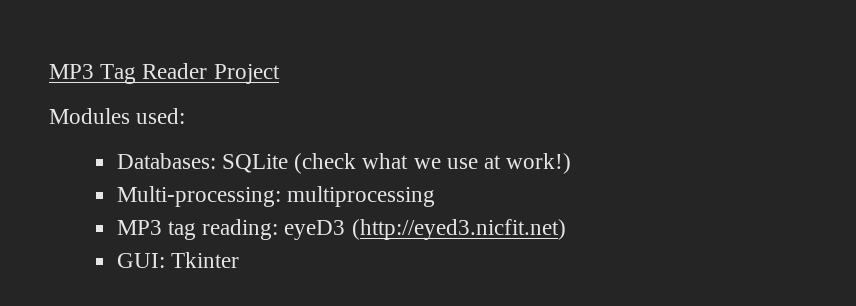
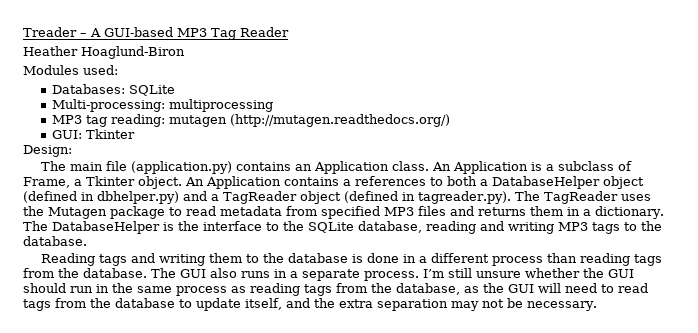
(49, 71) none -> [23,27,173,37] Treader – A GUI-based
[213,64,280,84] Project -> [23,46,185,59] // Heather Hoaglund-Biron
[294,153,572,174] (check what we use at work!) -> (176, 90) none
[284,219,566,240] eyeD3 (http://eyed3.nicfit.net) -> [169,114,451,127] mutagen (http://mutagen.readthedocs.org/)
(240, 260) none -> [23,145,72,157] [41,161,633,174] [23,176,644,189] [23,191,651,204] [23,206,664,219] [23,221,662,234] [23,236,87,246] [41,253,663,266] [23,268,634,281] [23,283,648,296] [23,298,597,311] // Design: // The main file (application.py) contains an Application class. An Application is a subclass of Frame, a Tkinter object. An Application contains a references to both a DatabaseHelper object (defined in dbhelper.py) and a TagReader object (defined in tagreader.py). The TagReader uses the Mutagen package to read metadata from specified MP3 files and returns them in a dictionary. The DatabaseHelper is the interface to the SQLite database, reading and writing MP3 tags to the database. // Reading tags and writing them to the database is done in a different process than reading tags from the database. The GUI also runs in a separate process. I’m still unsure whether the GUI should run in the same process as reading tags from the database, as the GUI will need to read tags from the database to update itself, and the extra separation may not be necessary.

